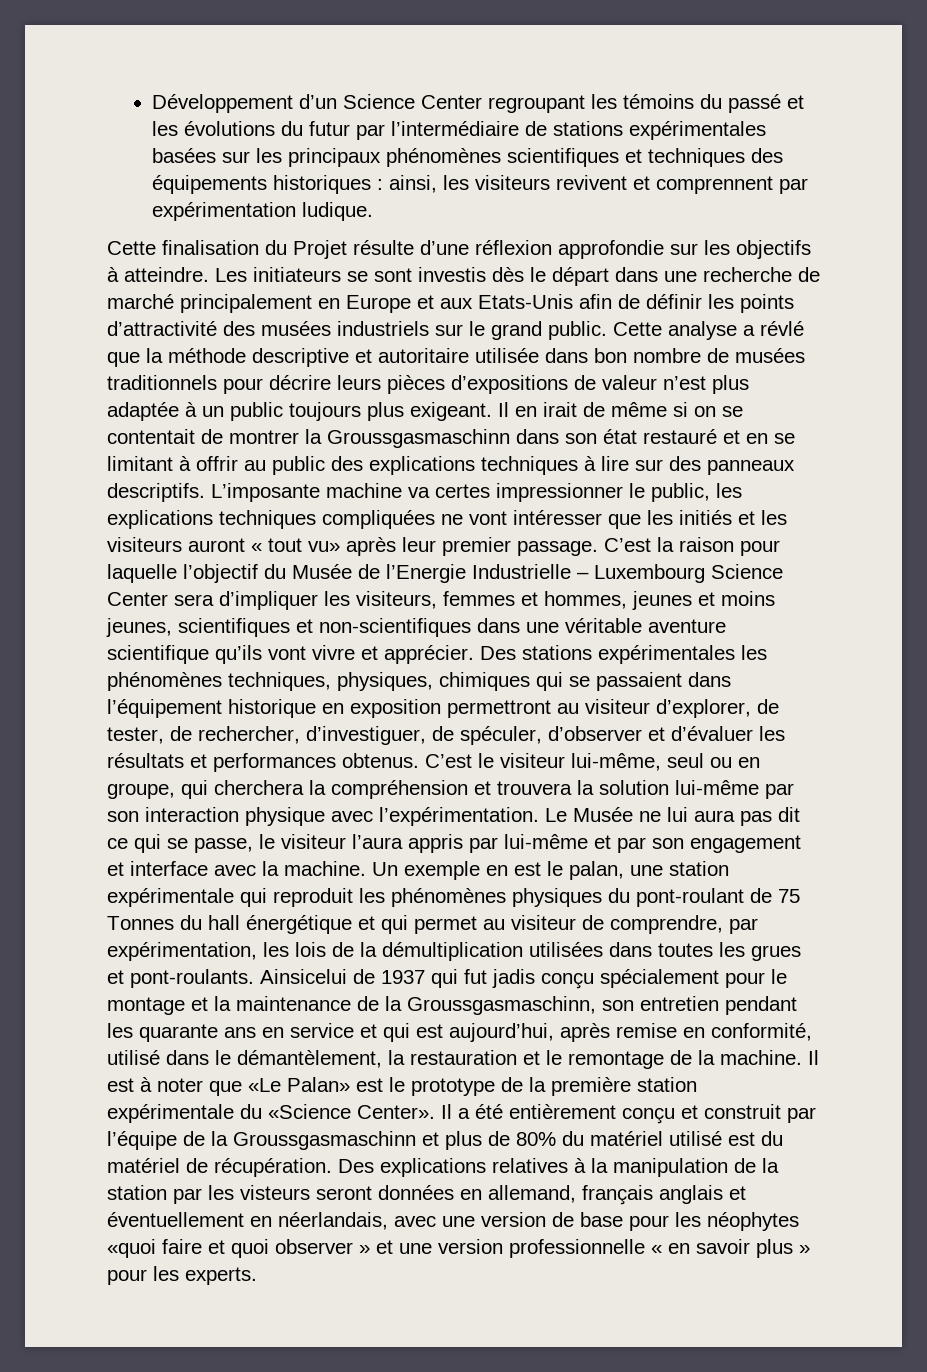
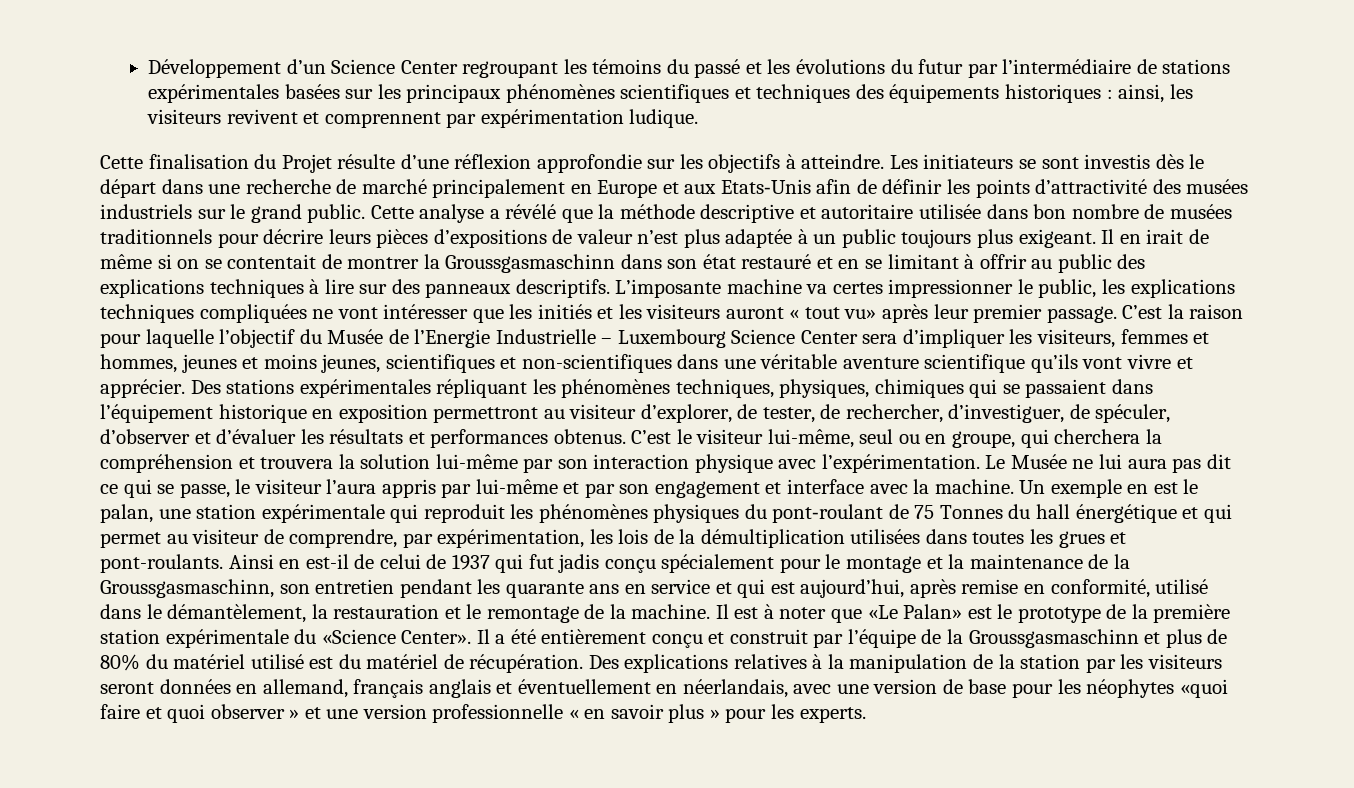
[760,321,804,336] révlé -> [505,204,557,219] révélé
(735, 654) none -> [436,379,528,398] répliquant
[260,969,347,984] Ainsicelui -> [228,554,421,569] Ainsi en est-il de celui
[240,1185,310,1200] visteurs -> [1147,654,1222,669] visiteurs

